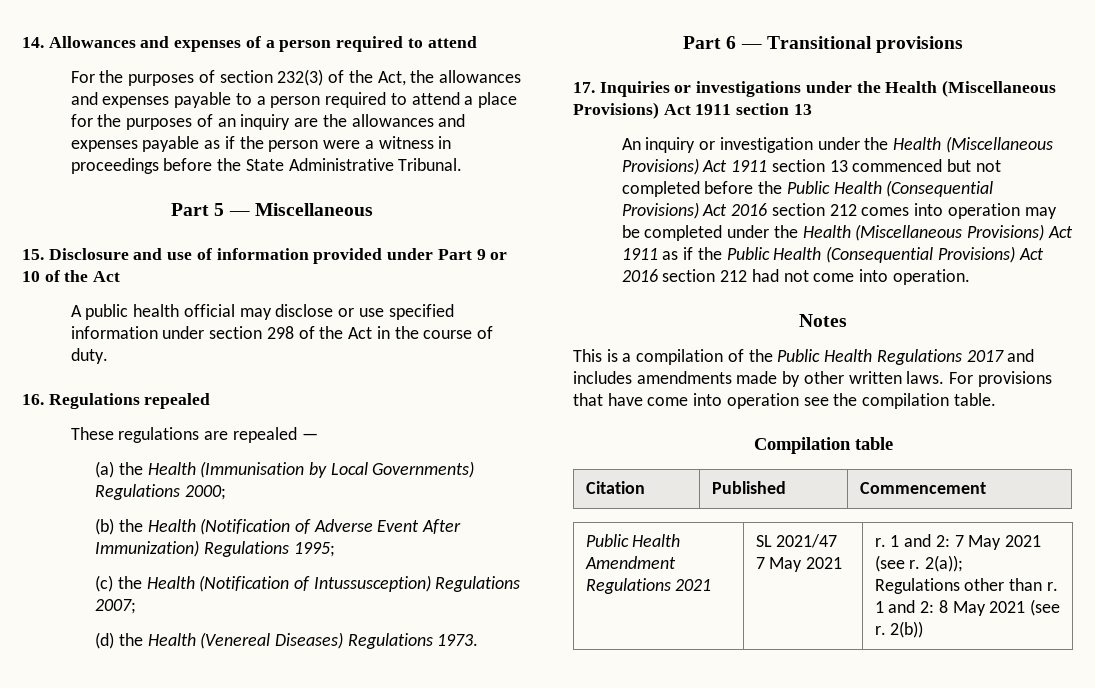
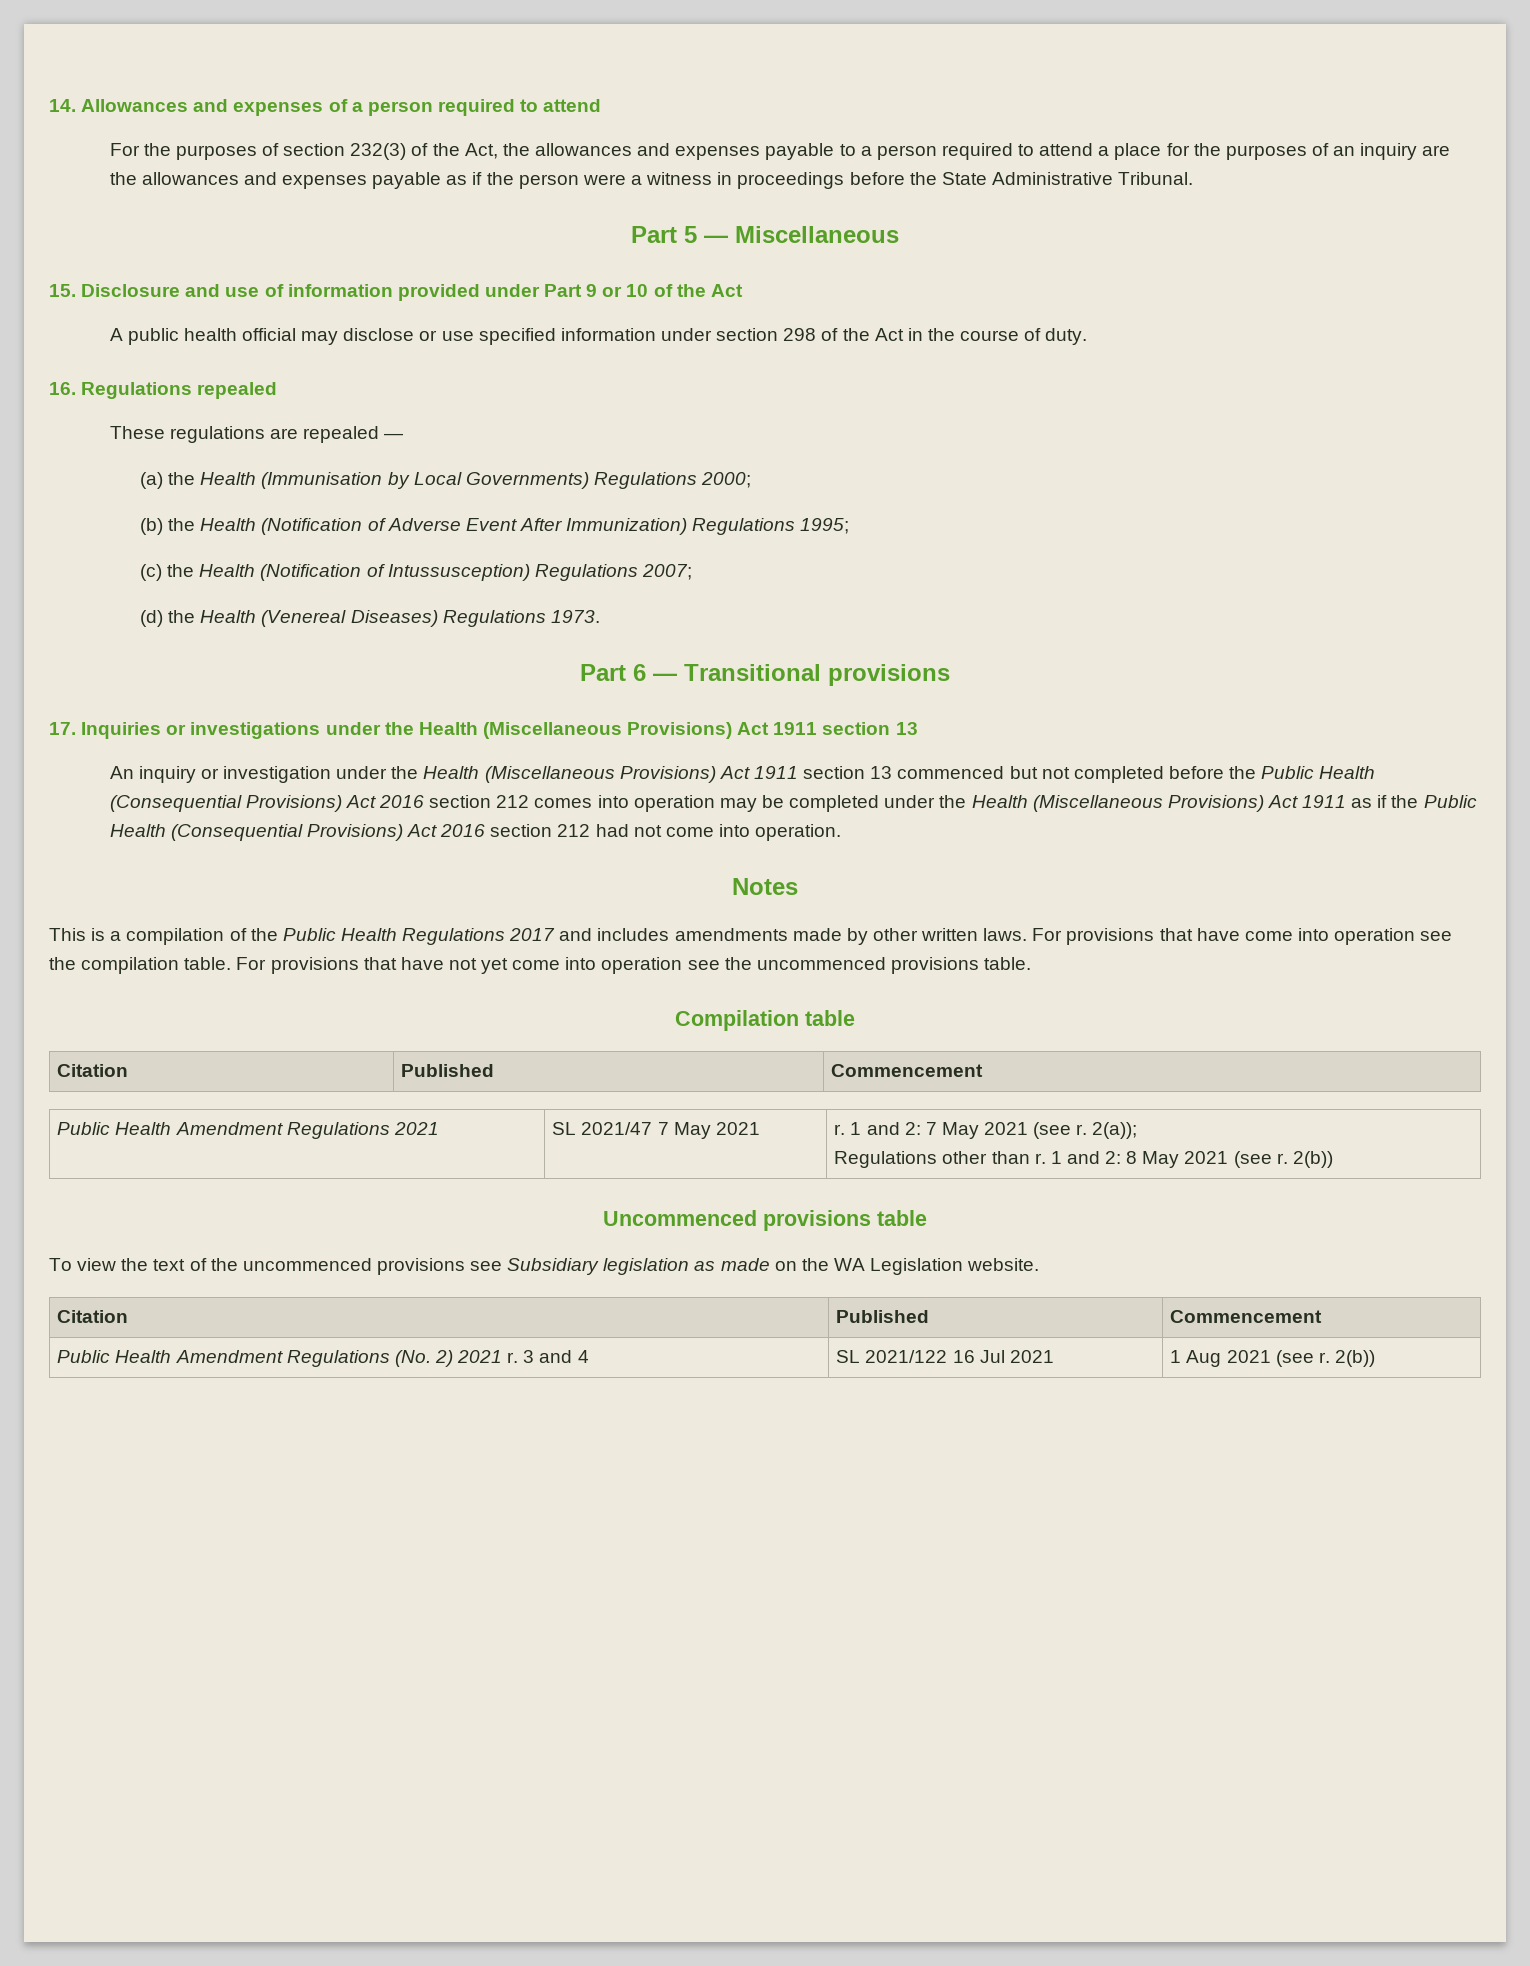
(996, 399) none -> [236,957,1032,974] For provisions that have not yet come into operation see the uncommenced provisions table.
(924, 629) none -> [603,1210,927,1231] [49,1258,1040,1275] [57,1310,129,1323] [836,1310,930,1323] [1170,1310,1323,1323] [57,1350,589,1367] [836,1350,1054,1363] [1170,1350,1375,1367] // Uncommenced provisions table // To view the text of the uncommenced provisions see Subsidiary legislation as made on the WA Legislation website. // Citation | Published | Commencement // Public Health Amendment Regulations (No. 2) 2021 r. 3 and 4 | SL 2021/122 16 Jul 2021 | 1 Aug 2021 (see r. 2(b))

